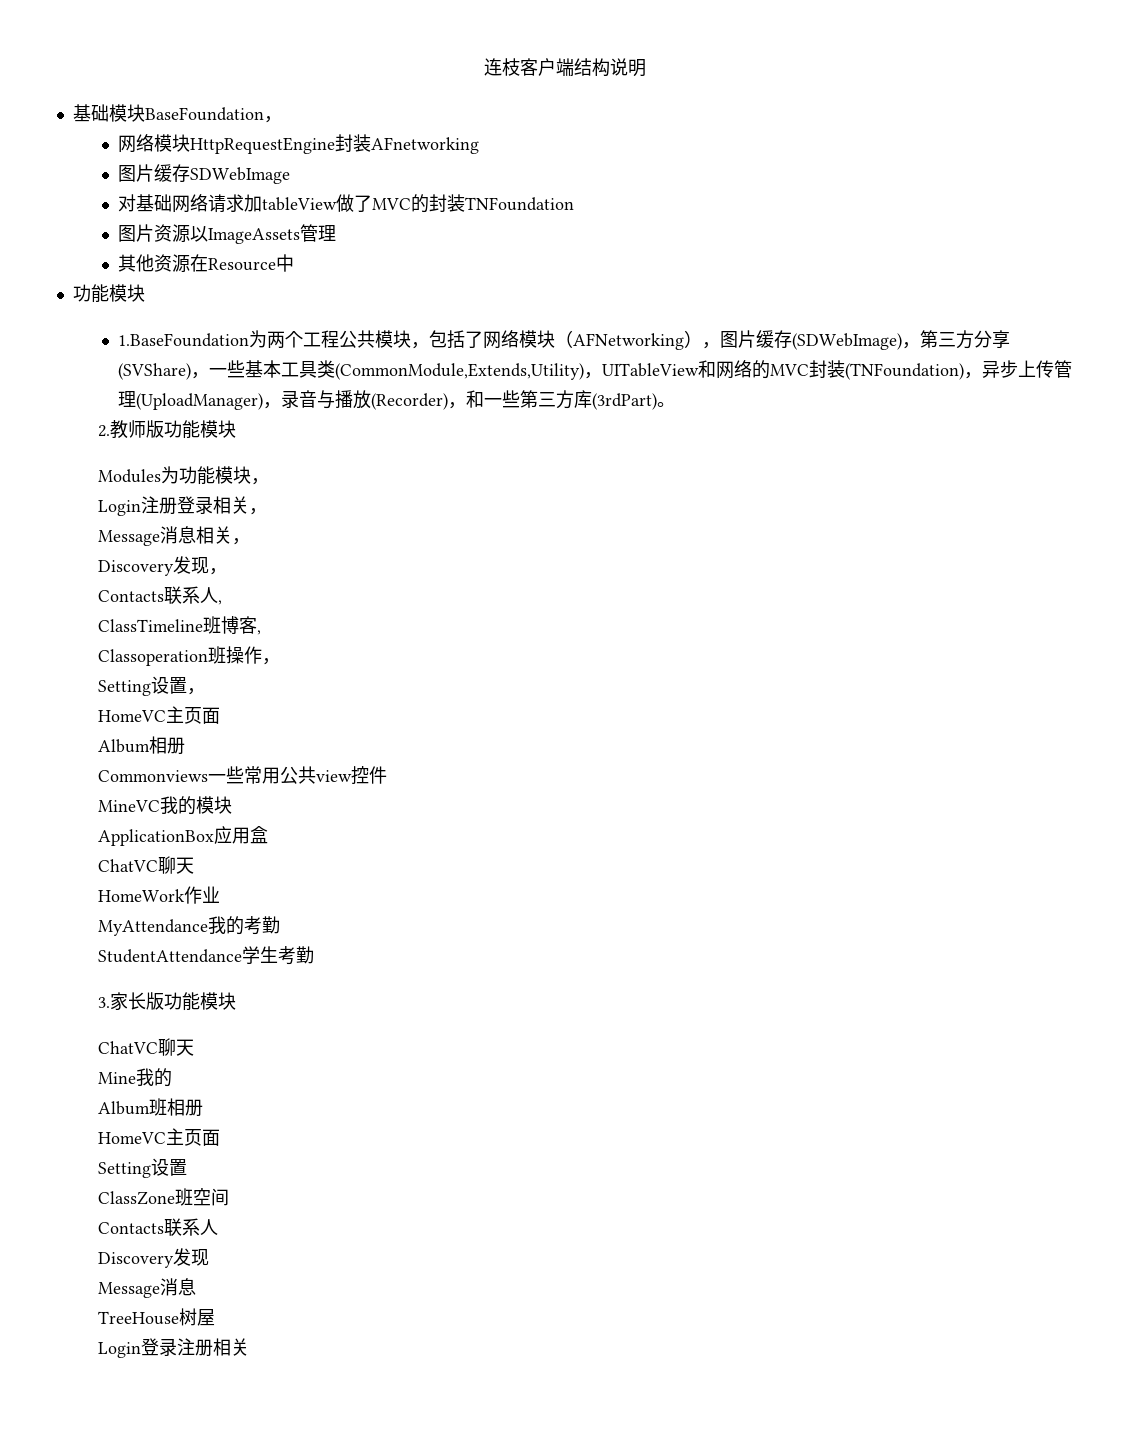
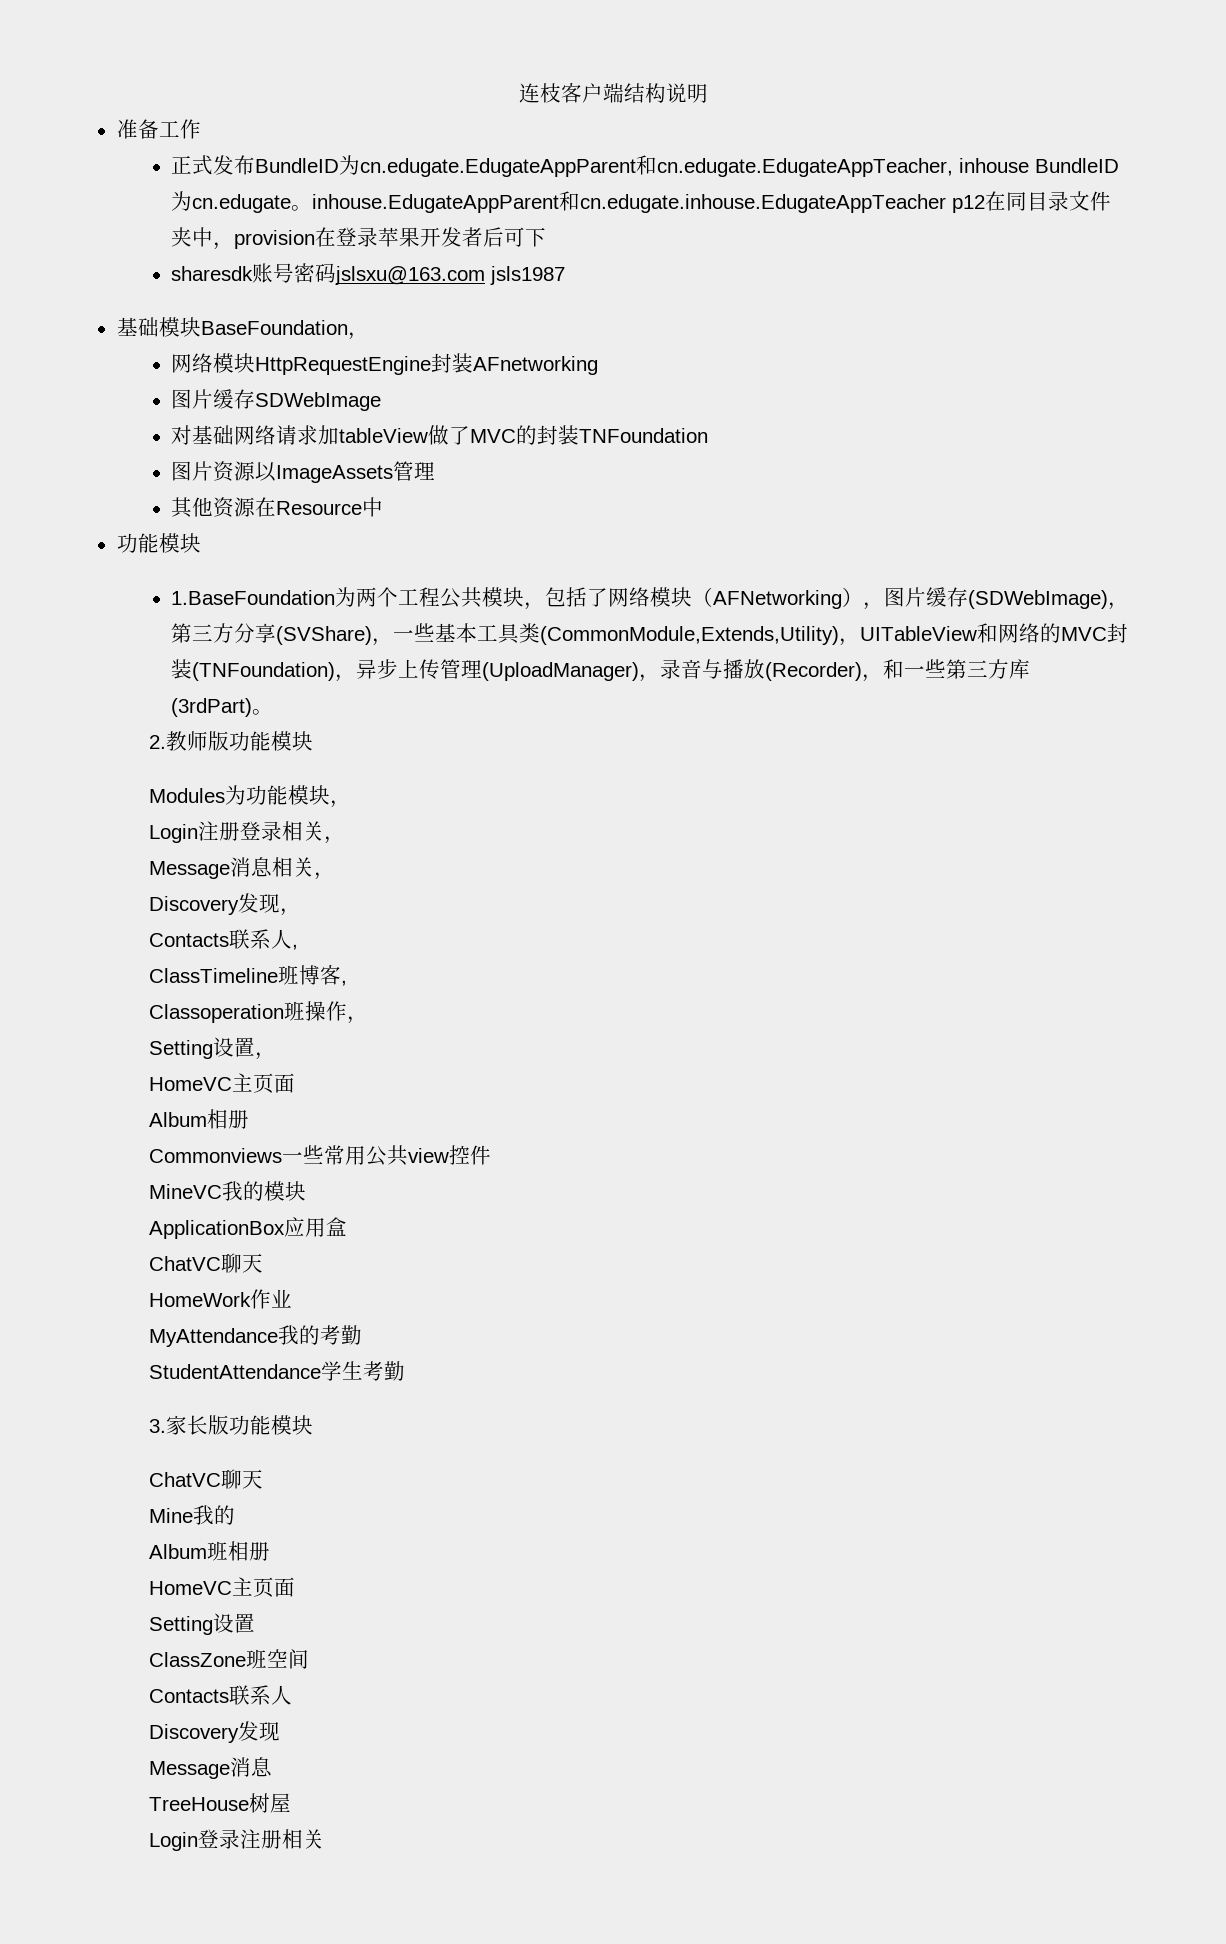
(646, 68) none -> [116,119,201,139] [171,155,1120,177] [171,191,1112,213] [171,227,547,250] [171,263,566,285] // 准备工作 // 正式发布BundleID为cn.edugate.EdugateAppParent和cn.edugate.EdugateAppTeacher, inhouse BundleID为cn.edugate。inhouse.EdugateAppParent和cn.edugate.inhouse.EdugateAppTeacher p12在同目录文件夹中，provision在登录苹果开发者后可下 // sharesdk账号密码jslsxu@163.com jsls1987

